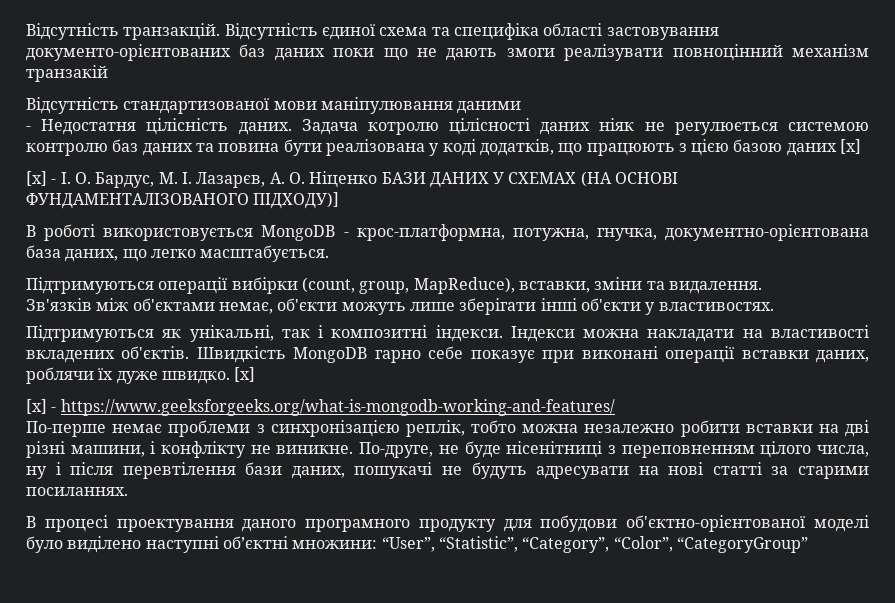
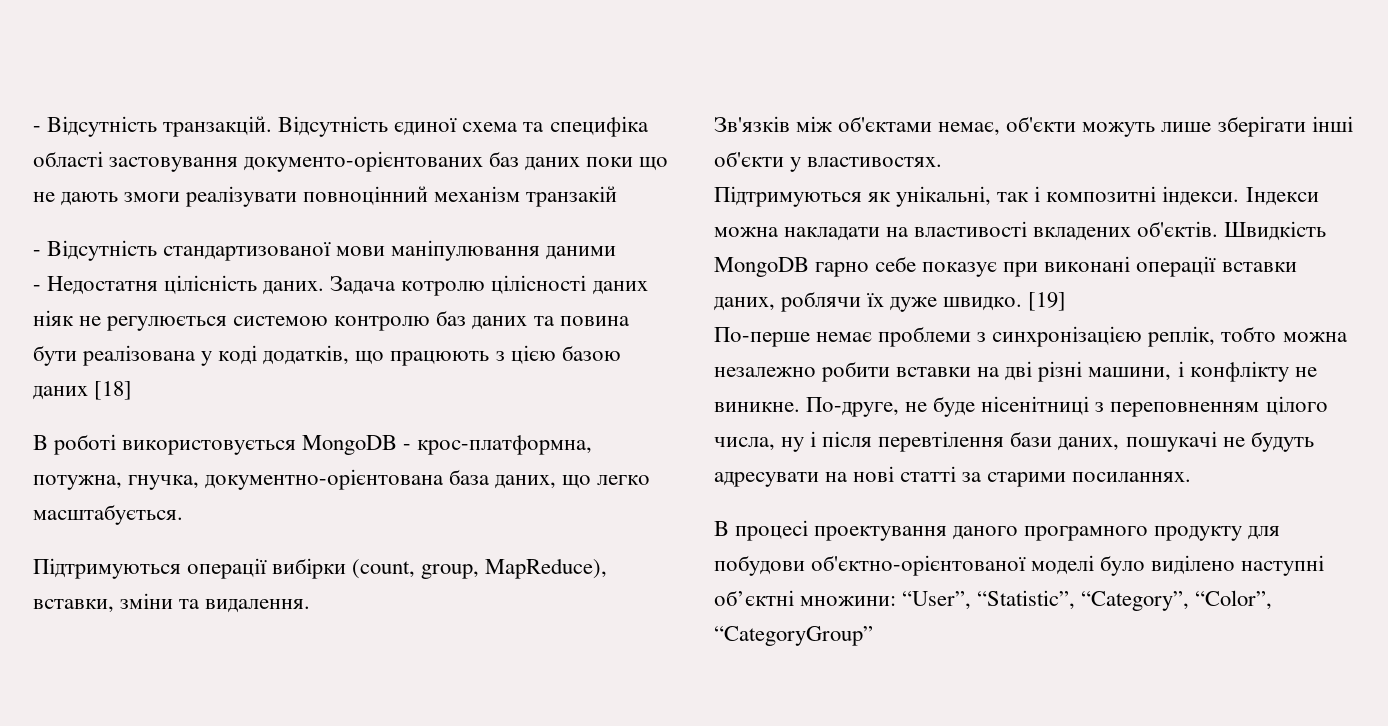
(26, 31) none -> [33,126,41,132] -
(108, 73) none -> [33,250,41,256] -
[840,139,862,154] [26,171,679,188] [26,192,340,209] [x] // [x] - І. О. Бардус, М. І. Лазарєв, А. О. Ніценко БАЗИ ДАНИХ У СХЕМАХ (НА ОСНОВІ ФУНДАМЕНТАЛІЗОВАНОГО ПІДХОДУ)] -> [94,381,133,400] [18]
[234,367,256,382] [26,399,615,416] [x] // [x] - https://www.geeksforgeeks.org/what-is-mongodb-working-and-features/ -> [1028,292,1067,311] [19]

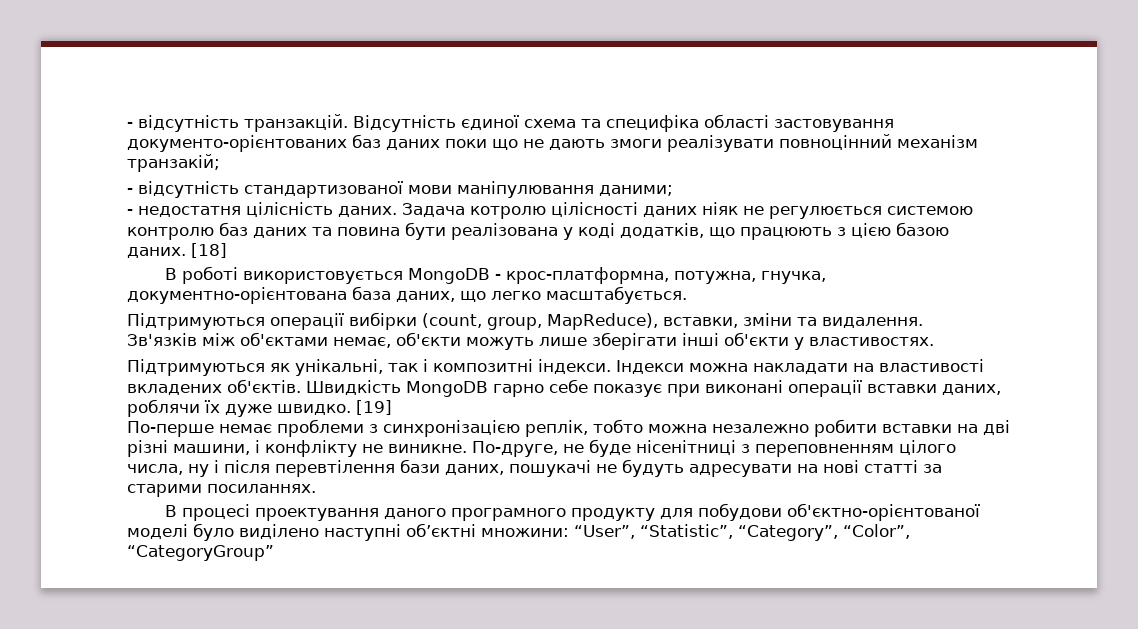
[33,116,158,137] - Відсутність -> [127,115,239,132] - відсутність
[526,186,618,207] [33,240,158,261] транзакій // - Відсутність -> [127,154,220,172] [127,181,239,198] транзакій; // - відсутність
[546,246,617,260] [33,276,159,295] даними // - Недостатня -> [599,185,673,196] [127,206,241,217] даними; // - недостатня
[33,386,88,400] даних -> [127,247,186,258] даних.

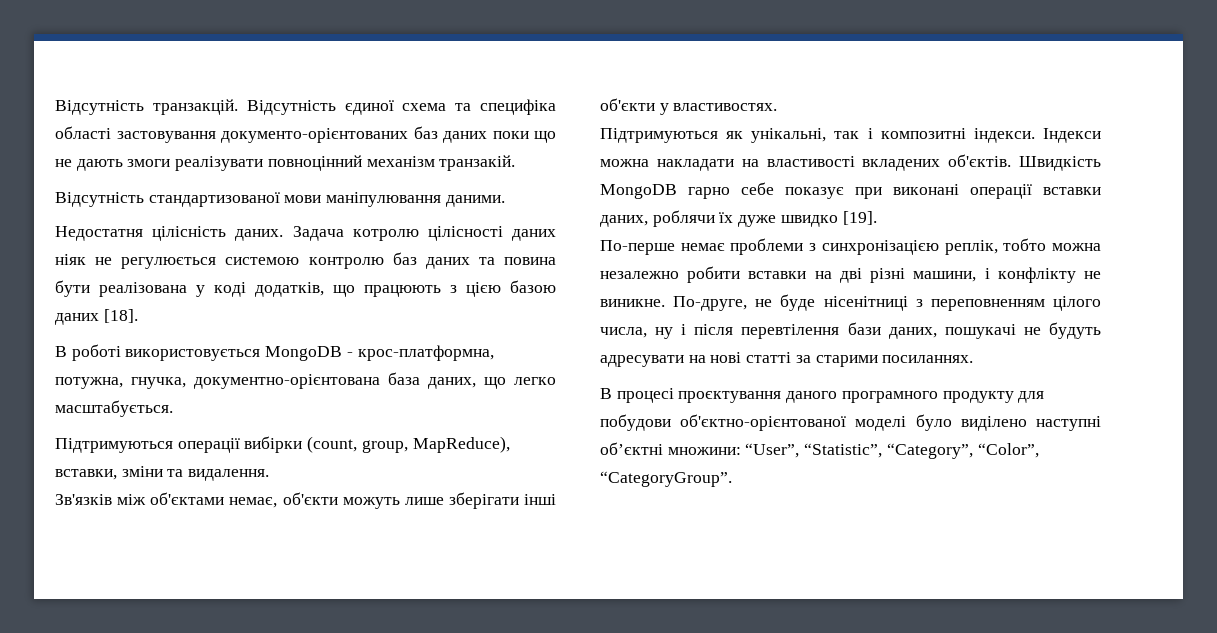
[127,115,239,132] - відсутність -> [55,100,144,115] Відсутність
[127,154,220,172] [127,181,673,198] [127,206,241,217] транзакій; // - відсутність стандартизованої мови маніпулювання даними; // - недостатня -> [439,155,516,171] [55,192,505,207] [55,226,143,241] транзакій. // Відсутність стандартизованої мови маніпулювання даними. // Недостатня
[127,243,227,258] даних. [18] -> [55,309,138,325] даних [18].
[277,400,392,415] швидко. [19] -> [780,211,877,227] швидко [19].
[255,508,380,521] проектування -> [678,391,782,403] проєктування
[127,545,274,561] “CategoryGroup” -> [600,471,732,487] “CategoryGroup”.

